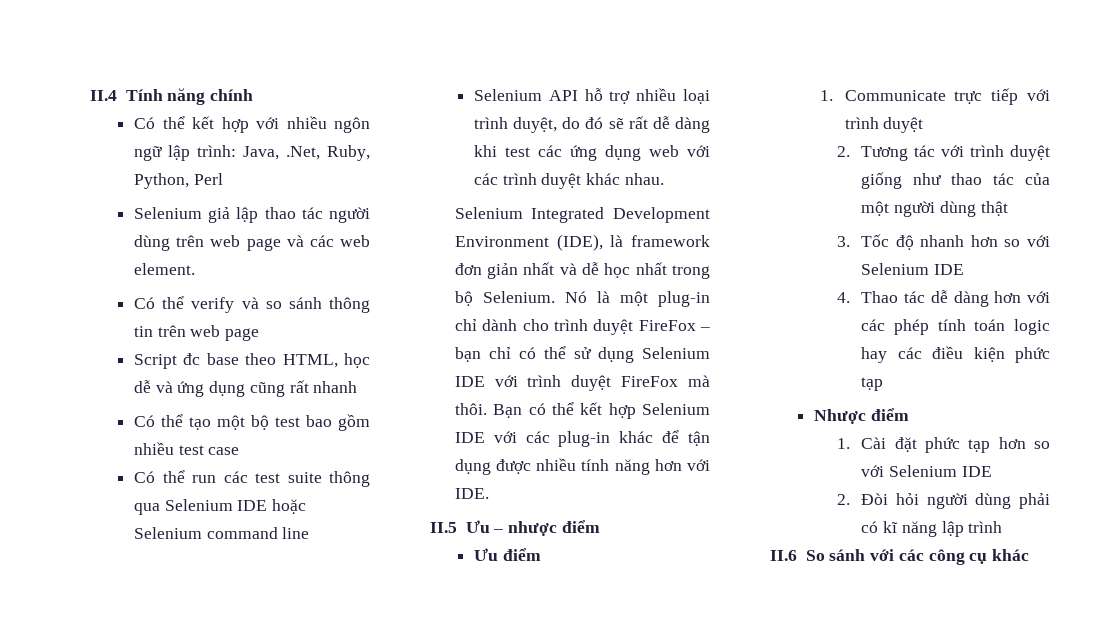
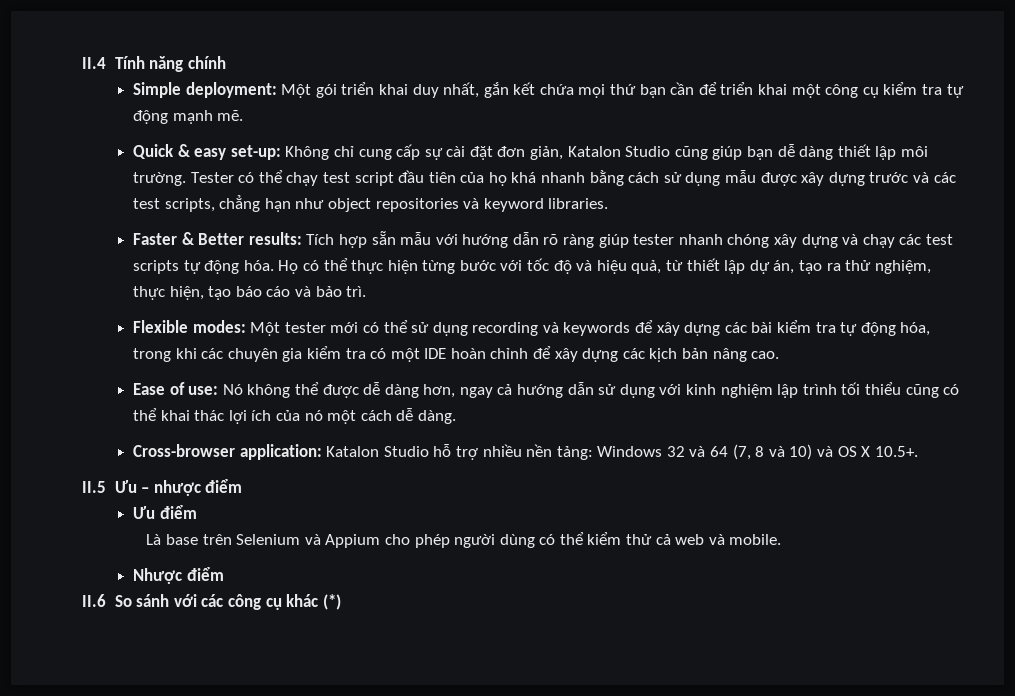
[134,116,370,133] [134,145,370,161] [134,173,223,189] [134,207,370,223] [134,235,370,251] [134,263,196,275] [134,296,370,313] [134,325,260,341] [134,353,370,369] [134,380,358,397] [134,414,370,431] [134,442,240,455] [134,470,370,487] [134,499,307,515] [134,527,310,539] [474,88,710,104] [474,116,710,133] [474,145,710,161] [474,173,664,189] [454,207,710,223] [454,234,710,251] [454,262,710,279] [454,291,710,307] [454,319,710,335] [454,346,710,363] [454,375,710,391] [454,402,710,419] [454,430,710,447] [454,458,710,475] [454,488,489,499] Có thể kết hợp với nhiều ngôn ngữ lập trình: Java, .Net, Ruby, Python, Perl // Selenium giả lập thao tác người dùng trên web page và các web element. // Có thể verify và so sánh thông tin trên web page // Script đc base theo HTML, học dễ và ứng dụng cũng rất nhanh // Có thể tạo một bộ test bao gồm nhiều test case // Có thể run các test suite thông qua Selenium IDE hoặc Selenium command line // Selenium API hỗ trợ nhiều loại trình duyệt, do đó sẽ rất dễ dàng khi test các ứng dụng web với các trình duyệt khác nhau. // Selenium Integrated Development Environment (IDE), là framework đơn giản nhất và dễ học nhất trong bộ Selenium. Nó là một plug-in chỉ dành cho trình duyệt FireFox – bạn chỉ có thể sử dụng Selenium IDE với trình duyệt FireFox mà thôi. Bạn có thể kết hợp Selenium IDE với các plug-in khác để tận dụng được nhiều tính năng hơn với IDE. -> [132,82,964,98] [132,110,244,124] [132,144,928,160] [132,170,956,186] [132,195,609,212] [132,231,953,248] [132,258,931,274] [132,286,367,300] [132,320,931,336] [132,346,780,362] [132,382,960,398] [132,408,456,424] [132,444,918,460] Simple deployment: Một gói triển khai duy nhất, gắn kết chứa mọi thứ bạn cần để triển khai một công cụ kiểm tra tự động mạnh mẽ. // Quick & easy set-up: Không chỉ cung cấp sự cài đặt đơn giản, Katalon Studio cũng giúp bạn dễ dàng thiết lập môi trường. Tester có thể chạy test script đầu tiên của họ khá nhanh bằng cách sử dụng mẫu được xây dựng trước và các test scripts, chẳng hạn như object repositories và keyword libraries. // Faster & Better results: Tích hợp sẵn mẫu với hướng dẫn rõ ràng giúp tester nhanh chóng xây dựng và chạy các test scripts tự động hóa. Họ có thể thực hiện từng bước với tốc độ và hiệu quả, từ thiết lập dự án, tạo ra thử nghiệm, thực hiện, tạo báo cáo và bảo trì. // Flexible modes: Một tester mới có thể sử dụng recording và keywords để xây dựng các bài kiểm tra tự động hóa, trong khi các chuyên gia kiểm tra có một IDE hoàn chỉnh để xây dựng các kịch bản nâng cao. // Ease of use: Nó không thể được dễ dàng hơn, ngay cả hướng dẫn sử dụng với kinh nghiệm lập trình tối thiểu cũng có thể khai thác lợi ích của nó một cách dễ dàng. // Cross-browser application: Katalon Studio hỗ trợ nhiều nền tảng: Windows 32 và 64 (7, 8 và 10) và OS X 10.5+.
[819,88,1050,105] [844,117,924,133] [836,145,1050,161] [861,172,1050,189] [861,201,1008,217] [836,234,1050,250] [861,263,965,275] [836,290,1050,307] [861,319,1050,335] [861,346,1050,363] [861,377,884,391] [814,408,909,424] [836,437,1050,453] [861,465,992,477] [836,493,1050,509] [861,521,1003,537] 1. Communicate trực tiếp với trình duyệt // 2. Tương tác với trình duyệt giống như thao tác của một người dùng thật // 3. Tốc độ nhanh hơn so với Selenium IDE // 4. Thao tác dễ dàng hơn với các phép tính toán logic hay các điều kiện phức tạp // Nhược điểm // 1. Cài đặt phức tạp hơn so với Selenium IDE // 2. Đòi hỏi người dùng phải có kĩ năng lập trình -> [146,532,782,548] [132,567,224,584] Là base trên Selenium và Appium cho phép người dùng có thể kiểm thử cả web và mobile. // Nhược điểm
(1029, 555) none -> [322,594,341,610] (*)

